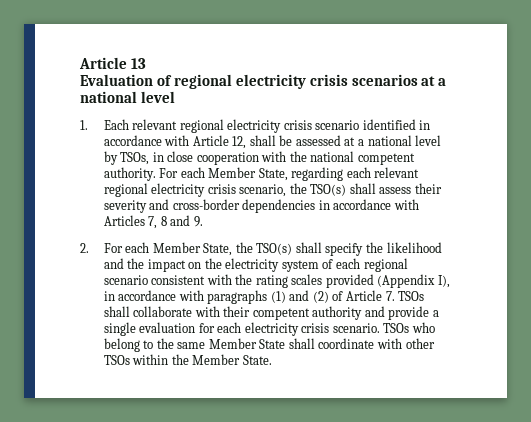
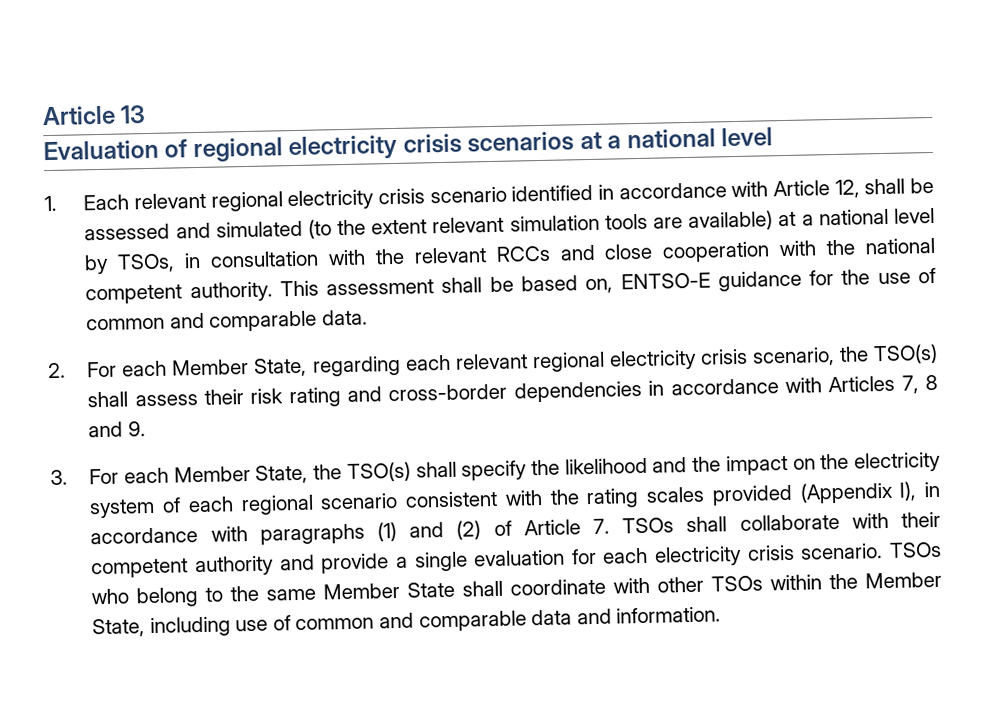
(341, 140) none -> [175,210,774,239] and simulated (to the extent relevant simulation tools are available)
(164, 157) none -> [210,244,596,268] consultation with the relevant RCCs and
(156, 174) none -> [279,267,937,297] [86,309,368,332] [48,362,66,379] This assessment shall be based on, ENTSO-E guidance for the use of common and comparable data. // 2.
[103,200,147,213] severity -> [250,387,341,408] risk rating
[80,243,89,253] 2. -> [50,469,68,486] 3.
[242,355,272,365] State. -> [92,606,722,638] State, including use of common and comparable data and information.

